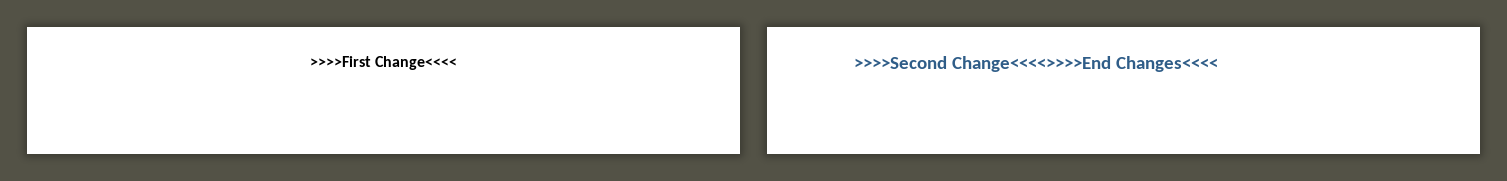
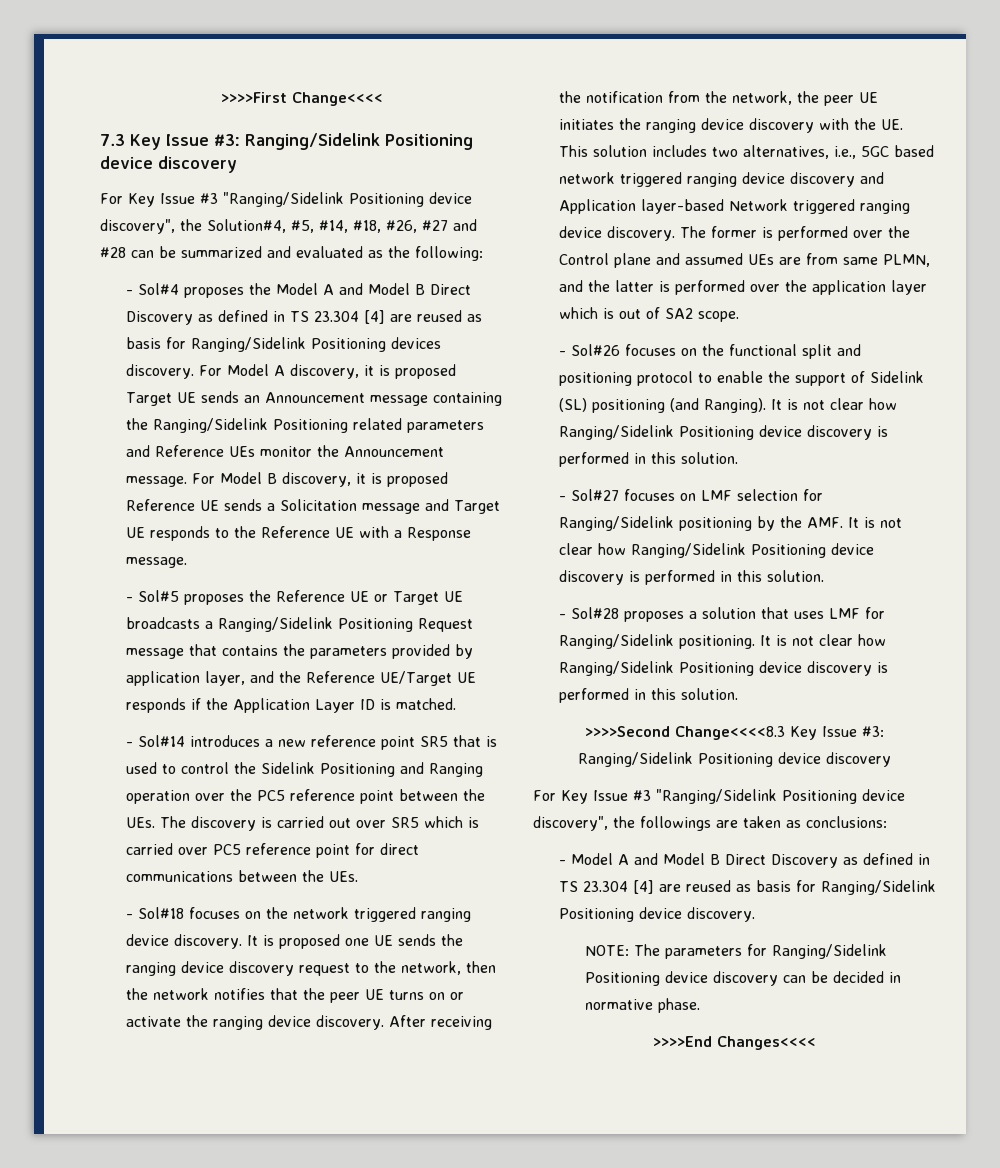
[854,56,1111,72] >>>>Second Change<<<<>>>>End -> [100,133,473,150] [100,156,237,173] [100,192,472,207] [100,219,477,234] [100,246,483,261] [125,283,471,298] [125,310,482,325] [125,337,441,352] [125,364,456,379] [125,391,502,406] [125,418,484,433] [125,445,444,457] [125,472,448,487] [125,499,500,514] [125,526,471,541] [125,557,187,568] [125,590,463,605] [125,617,473,632] [125,644,473,659] [125,671,476,686] [125,698,456,713] [125,735,497,750] [125,762,483,777] [125,789,485,804] [125,816,479,831] [125,843,419,858] [125,870,358,882] [125,907,471,922] [125,934,463,949] [125,961,496,976] [125,988,464,1003] [125,1015,492,1030] [558,91,878,106] [558,118,903,133] [558,145,934,159] [558,172,884,187] [558,199,910,214] [558,226,910,241] [558,253,930,268] [558,280,927,295] [558,307,739,322] [558,344,861,359] [558,371,924,386] [558,398,897,413] [558,425,888,440] [558,452,738,467] [558,489,823,501] [558,516,902,531] [558,543,874,558] [558,570,824,585] [558,607,885,622] [558,634,886,649] [558,661,888,676] [558,688,738,703] [585,726,884,740] [578,752,891,767] [533,789,905,804] [533,816,887,831] [558,853,930,868] [558,880,936,895] [558,907,755,922] [584,944,887,959] [584,971,901,986] [584,998,700,1013] [653,1036,712,1047] 7.3 Key Issue #3: Ranging/Sidelink Positioning device discovery // For Key Issue #3 "Ranging/Sidelink Positioning device discovery", the Solution#4, #5, #14, #18, #26, #27 and #28 can be summarized and evaluated as the following: // - Sol#4 proposes the Model A and Model B Direct Discovery as defined in TS 23.304 [4] are reused as basis for Ranging/Sidelink Positioning devices discovery. For Model A discovery, it is proposed Target UE sends an Announcement message containing the Ranging/Sidelink Positioning related parameters and Reference UEs monitor the Announcement message. For Model B discovery, it is proposed Reference UE sends a Solicitation message and Target UE responds to the Reference UE with a Response message. // - Sol#5 proposes the Reference UE or Target UE broadcasts a Ranging/Sidelink Positioning Request message that contains the parameters provided by application layer, and the Reference UE/Target UE responds if the Application Layer ID is matched. // - Sol#14 introduces a new reference point SR5 that is used to control the Sidelink Positioning and Ranging operation over the PC5 reference point between the UEs. The discovery is carried out over SR5 which is carried over PC5 reference point for direct communications between the UEs. // - Sol#18 focuses on the network triggered ranging device discovery. It is proposed one UE sends the ranging device discovery request to the network, then the network notifies that the peer UE turns on or activate the ranging device discovery. After receiving the notification from the network, the peer UE initiates the ranging device discovery with the UE. This solution includes two alternatives, i.e., 5GC based network triggered ranging device discovery and Application layer-based Network triggered ranging device discovery. The former is performed over the Control plane and assumed UEs are from same PLMN, and the latter is performed over the application layer which is out of SA2 scope. // - Sol#26 focuses on the functional split and positioning protocol to enable the support of Sidelink (SL) positioning (and Ranging). It is not clear how Ranging/Sidelink Positioning device discovery is performed in this solution. // - Sol#27 focuses on LMF selection for Ranging/Sidelink positioning by the AMF. It is not clear how Ranging/Sidelink Positioning device discovery is performed in this solution. // - Sol#28 proposes a solution that uses LMF for Ranging/Sidelink positioning. It is not clear how Ranging/Sidelink Positioning device discovery is performed in this solution. // >>>>Second Change<<<<8.3 Key Issue #3: Ranging/Sidelink Positioning device discovery // For Key Issue #3 "Ranging/Sidelink Positioning device discovery", the followings are taken as conclusions: // - Model A and Model B Direct Discovery as defined in TS 23.304 [4] are reused as basis for Ranging/Sidelink Positioning device discovery. // NOTE: The parameters for Ranging/Sidelink Positioning device discovery can be decided in normative phase. // >>>>End

